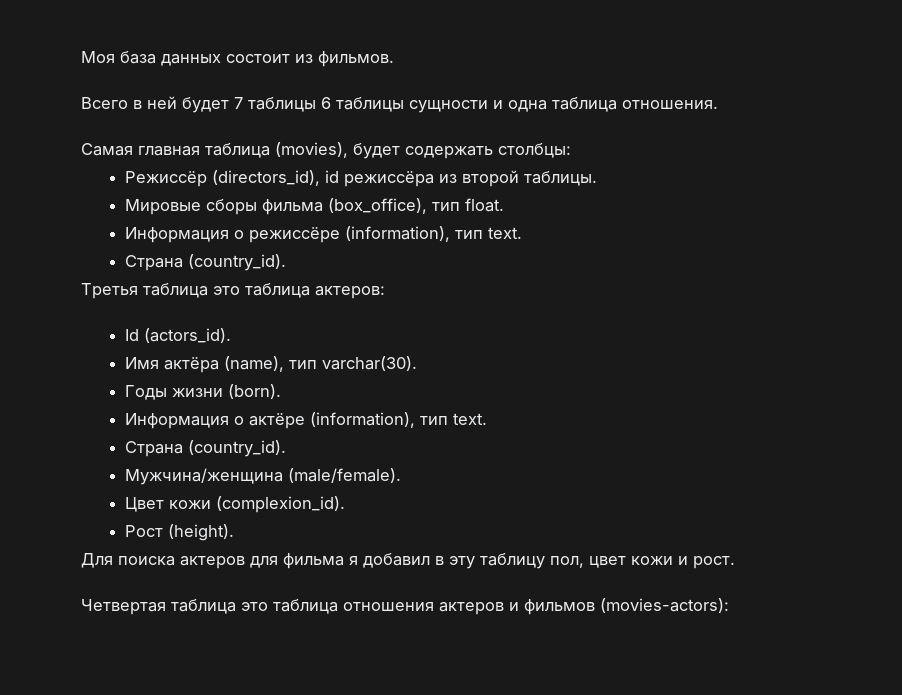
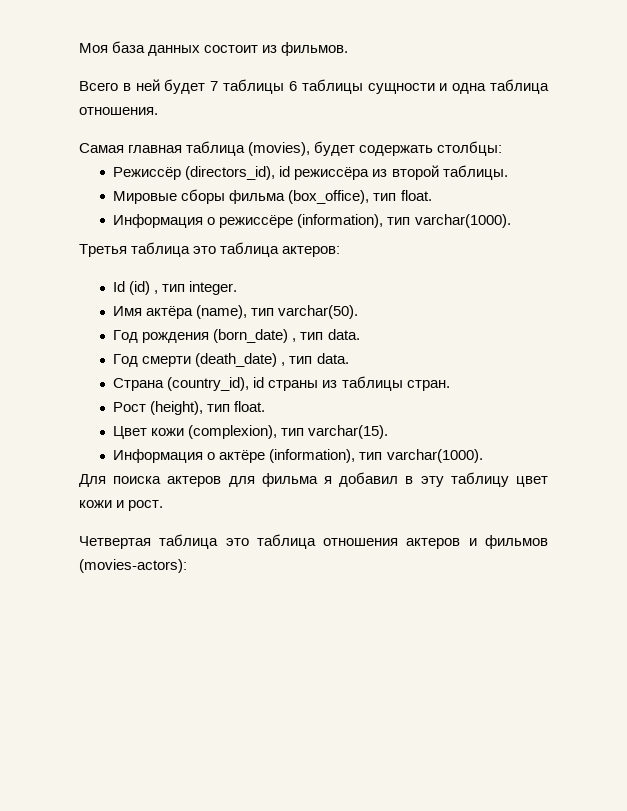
[487,227,522,239] [124,254,286,271] text. // Страна (country_id). -> [414,214,511,228] varchar(1000).
[143,328,231,343] (actors_id). -> [129,281,238,295] (id) , тип integer.
[321,356,417,371] [124,384,281,400] varchar(30). // Годы жизни (born). -> [278,305,359,319] [113,329,360,343] [113,353,349,367] [113,376,450,391] [113,401,266,415] [113,425,389,439] varchar(50). // Год рождения (born_date) , тип data. // Год смерти (death_date) , тип data. // Страна (country_id), id страны из таблицы стран. // Рост (height), тип float. // Цвет кожи (complexion), тип varchar(15).
[452,413,487,425] [124,440,286,457] [124,468,401,485] [124,496,345,513] [124,524,234,541] text. // Страна (country_id). // Мужчина/женщина (male/female). // Цвет кожи (complexion_id). // Рост (height). -> [386,449,483,463] varchar(1000).
[550,556,584,568] пол, -> (509, 479) none

